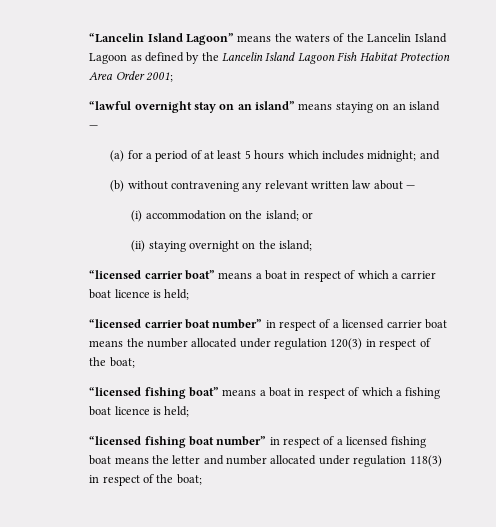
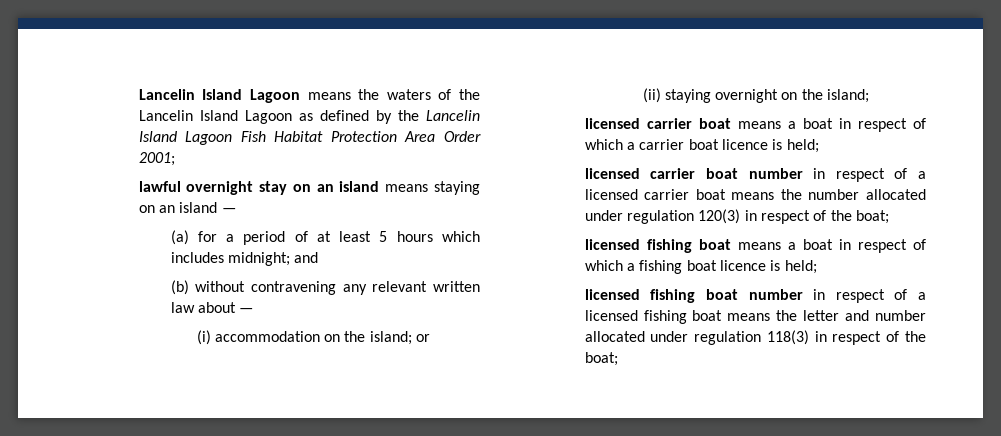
[89,33,234,45] “Lancelin Island Lagoon” -> [138,89,300,103] Lancelin Island Lagoon
[89,101,132,110] “lawful -> [138,181,181,192] lawful
[255,101,296,110] island” -> [339,181,380,192] island
[89,270,215,280] “licensed carrier boat” -> [584,118,731,129] licensed carrier boat
[89,319,263,329] “licensed carrier boat number” -> [584,168,803,179] licensed carrier boat number
[89,387,219,399] “licensed fishing boat” -> [584,239,731,253] licensed fishing boat
[89,436,267,448] “licensed fishing boat number” -> [584,289,803,303] licensed fishing boat number

